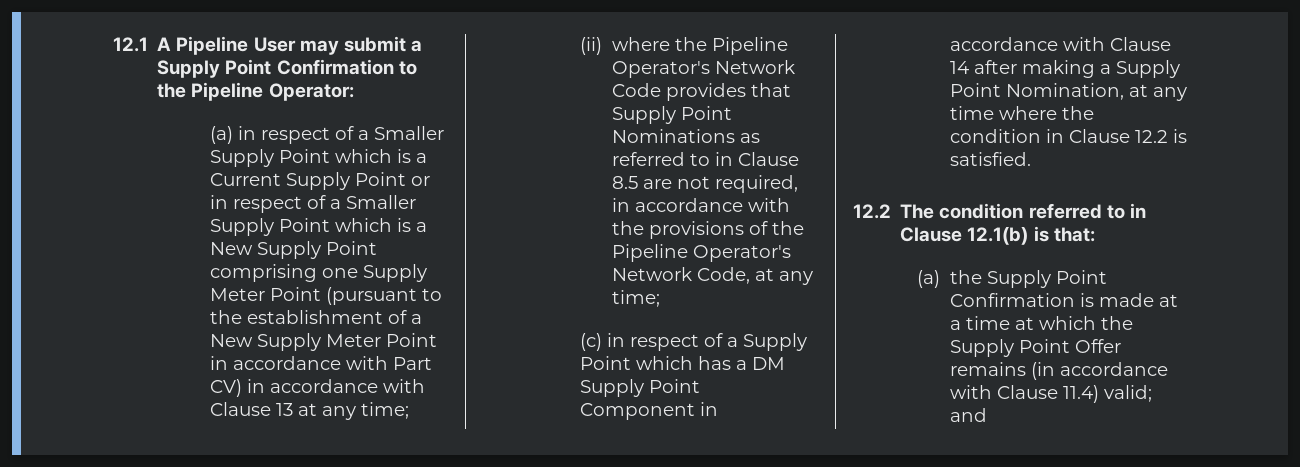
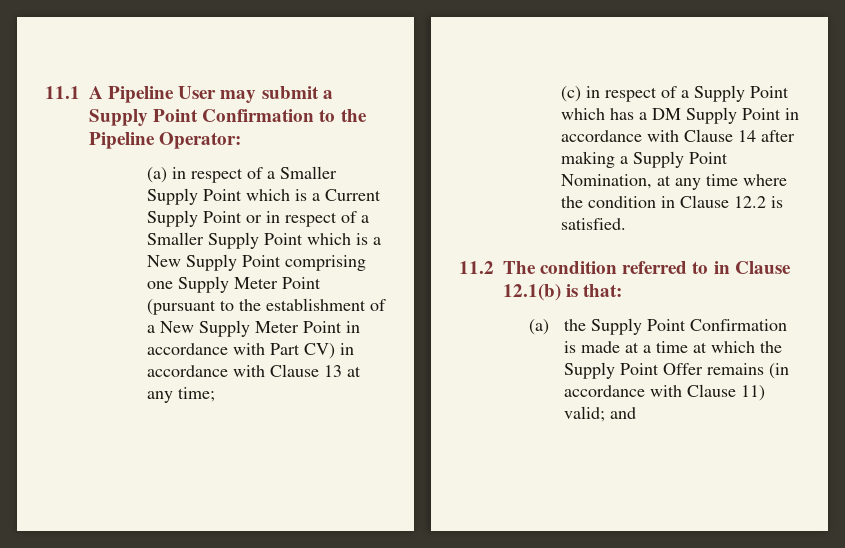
[113,37,148,52] 12.1 -> [45,86,80,99] 11.1
[579,37,788,55] [611,60,795,78] [611,83,791,101] [611,106,732,124] [611,129,760,143] [611,152,799,166] [611,175,798,193] [611,198,790,212] [611,221,804,239] [611,244,791,262] [611,267,813,285] [611,290,660,307] // (ii) where the Pipeline Operator's Network Code provides that Supply Point Nominations as referred to in Clause 8.5 are not required, in accordance with the provisions of the Pipeline Operator's Network Code, at any time; -> (216, 394) none
[579,403,695,420] Component -> (782, 114) none
[853,204,891,219] 12.2 -> [459,261,494,274] 11.2
[1062,385,1099,403] 11.4) -> [740,385,765,401] 11)

